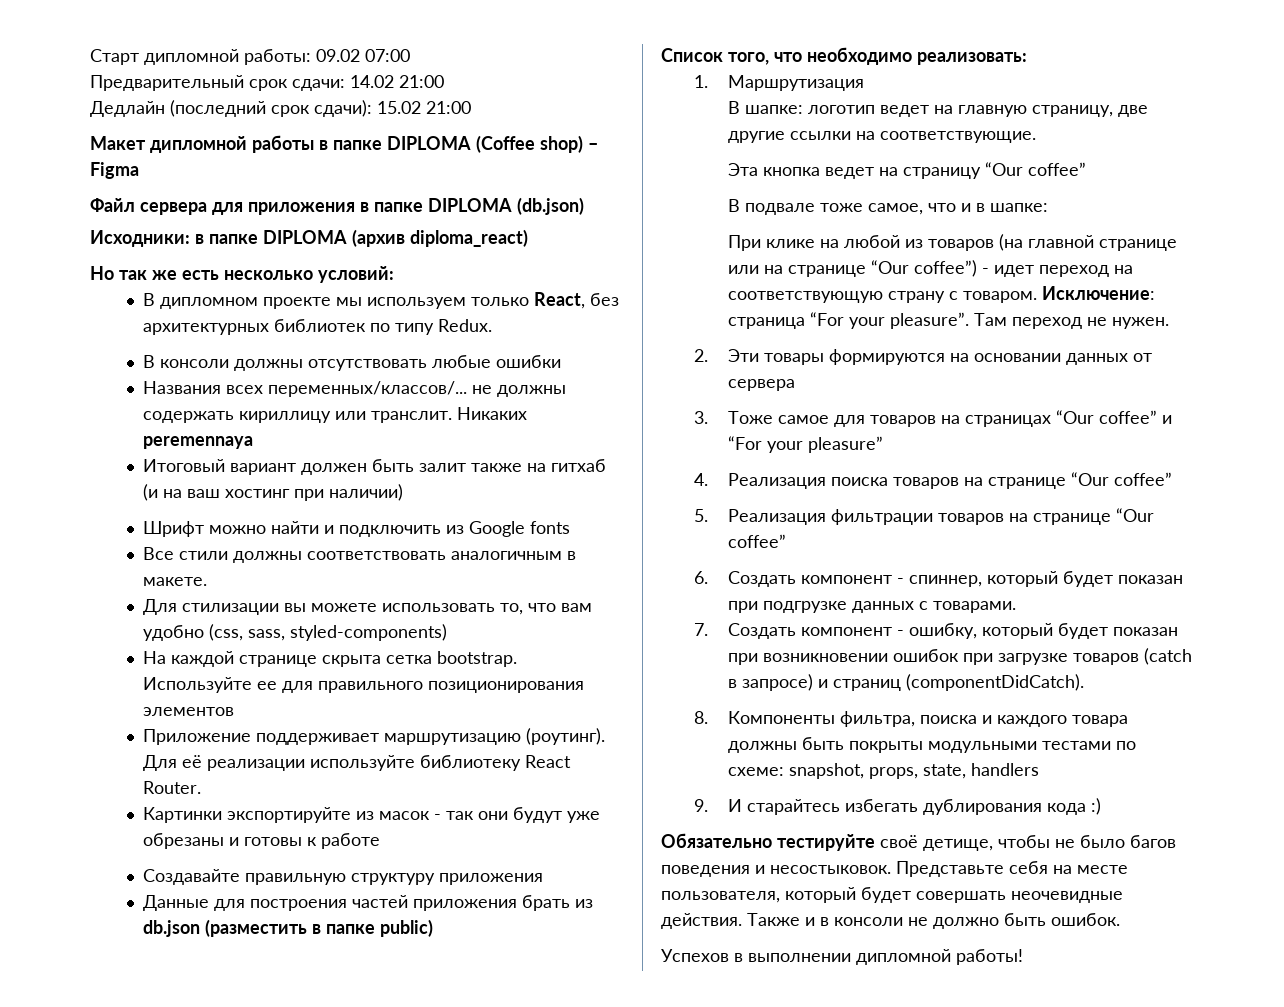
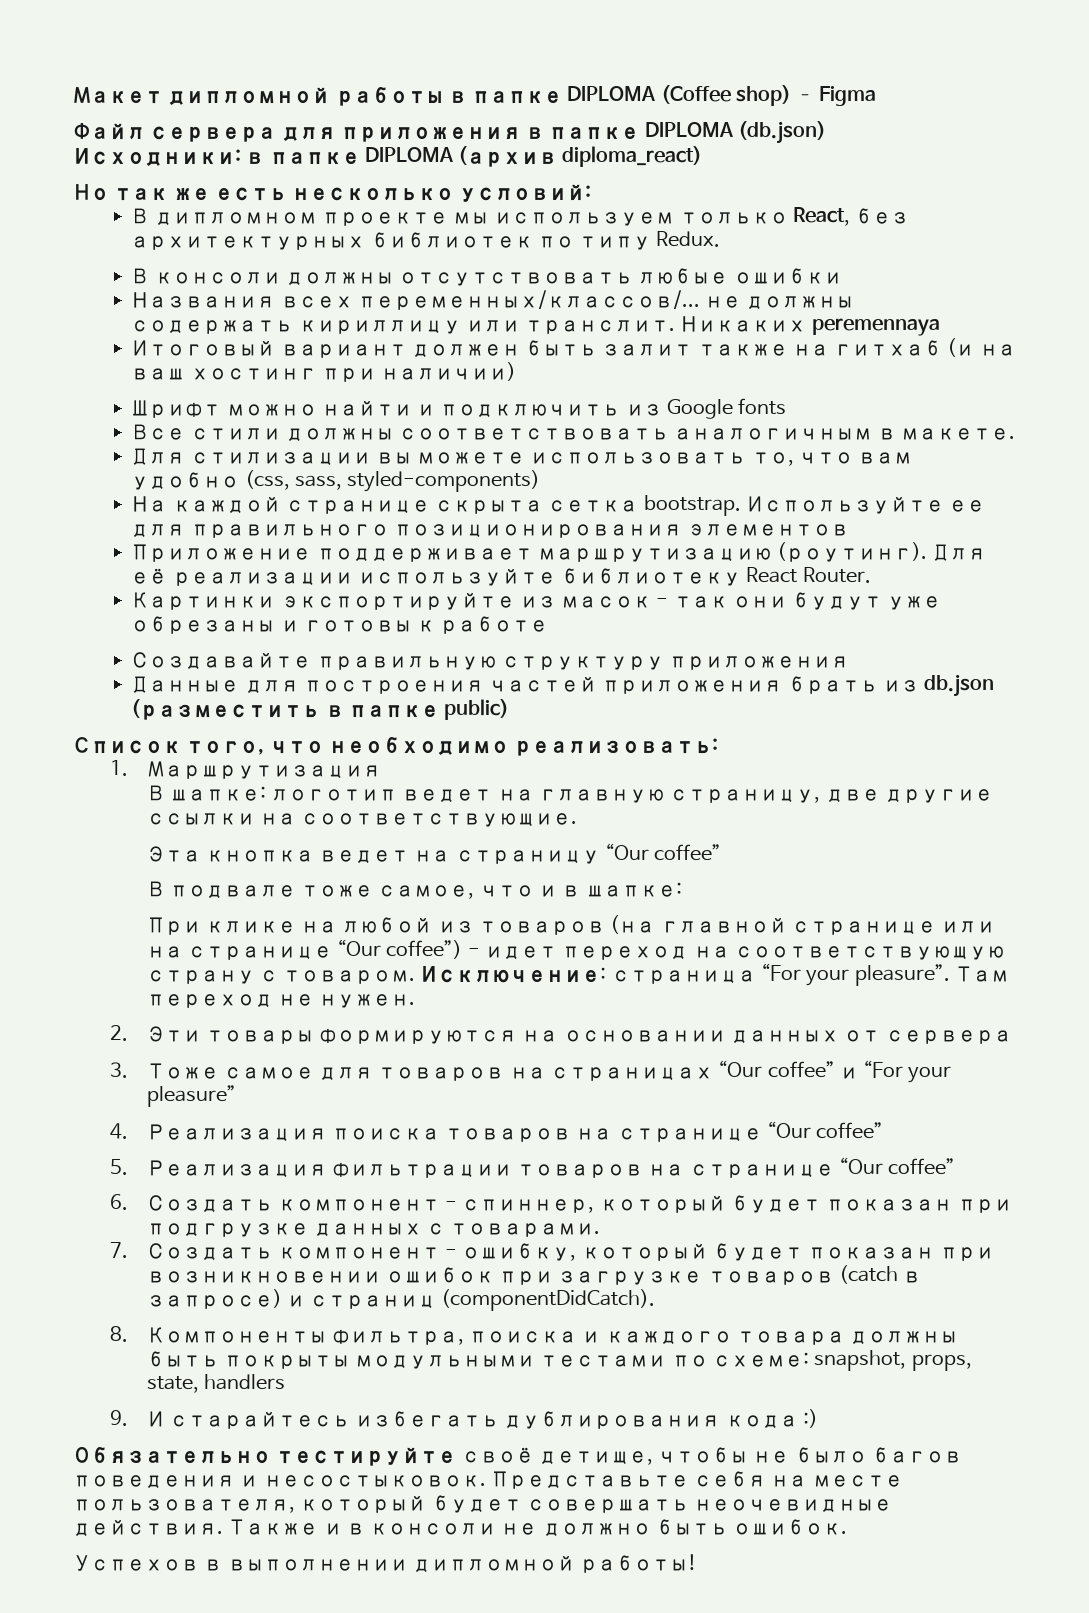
[90,49,410,65] [90,75,444,91] [90,100,471,117] Старт дипломной работы: 09.02 07:00 // Предварительный срок сдачи: 14.02 21:00 // Дедлайн (последний срок сдачи): 15.02 21:00 // -> (73, 95) none

